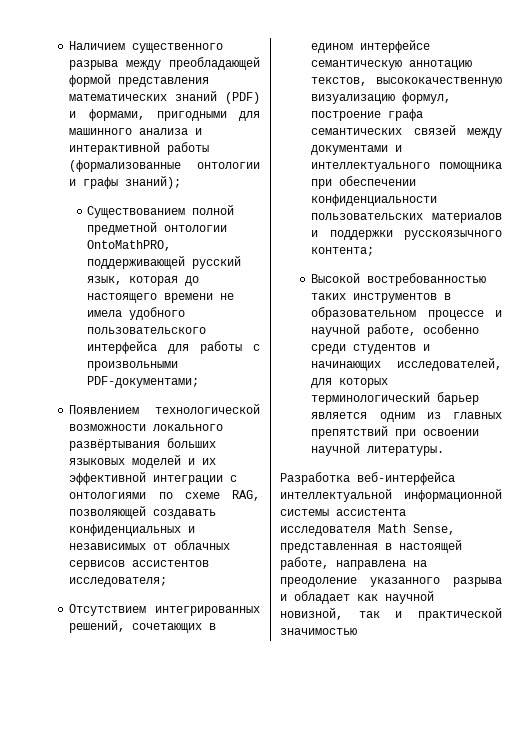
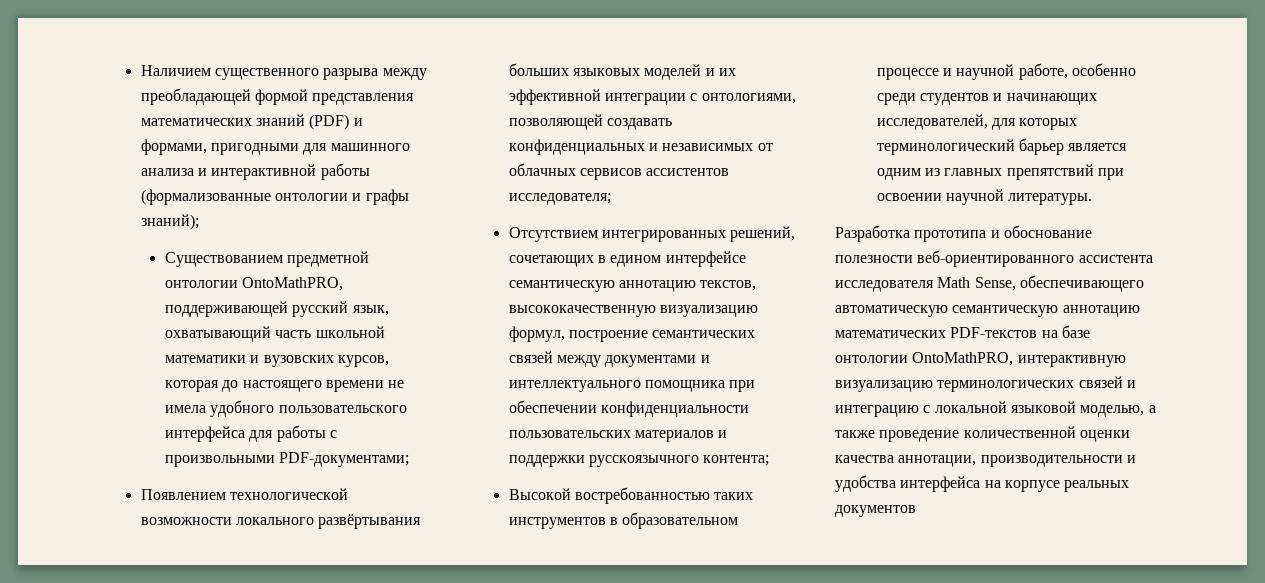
[192,205,235,215] полной -> (283, 259) none
(123, 280) none -> [164,326,385,342] [164,355,389,367] охватывающий часть школьной математики и вузовских курсов,
[69,490,260,501] онтологиями по схеме RAG, -> [701,93,796,104] онтологиями,
[388,109,424,121] графа -> (649, 336) none
[357,472,455,485] [280,489,502,502] [280,509,406,516] [280,524,455,536] [280,540,462,553] [280,557,427,570] [280,577,502,587] [280,591,434,604] [280,608,502,621] [280,628,357,635] веб-интерфейса интеллектуальной информационной системы ассистента исследователя Math Sense, представленная в настоящей работе, направлена на преодоление указанного разрыва и обладает как научной новизной, так и практической значимостью -> [914,225,1092,242] [835,250,1153,267] [835,275,1144,292] [835,305,1140,317] [835,325,1090,338] [835,352,1126,367] [835,376,1136,392] [835,401,1156,417] [835,426,1130,442] [835,455,1136,467] [835,475,1130,492] [835,505,916,517] прототипа и обоснование полезности веб-ориентированного ассистента исследователя Math Sense, обеспечивающего автоматическую семантическую аннотацию математических PDF-текстов на базе онтологии OntoMathPRO, интерактивную визуализацию терминологических связей и интеграцию с локальной языковой моделью, а также проведение количественной оценки качества аннотации, производительности и удобства интерфейса на корпусе реальных документов

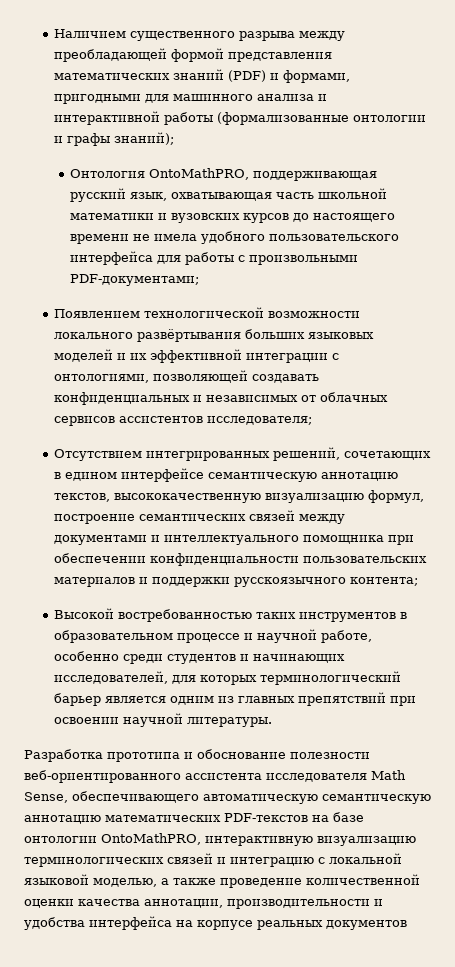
[164,251,370,267] [164,277,344,291] [164,301,288,317] Существованием предметной онтологии OntoMathPRO, поддерживающей -> [69,168,377,181] Онтология OntoMathPRO, поддерживающая
[164,326,271,342] охватывающий -> [170,192,272,201] охватывающая
[337,355,389,367] [164,380,219,392] курсов, которая -> [242,213,289,223] курсов

